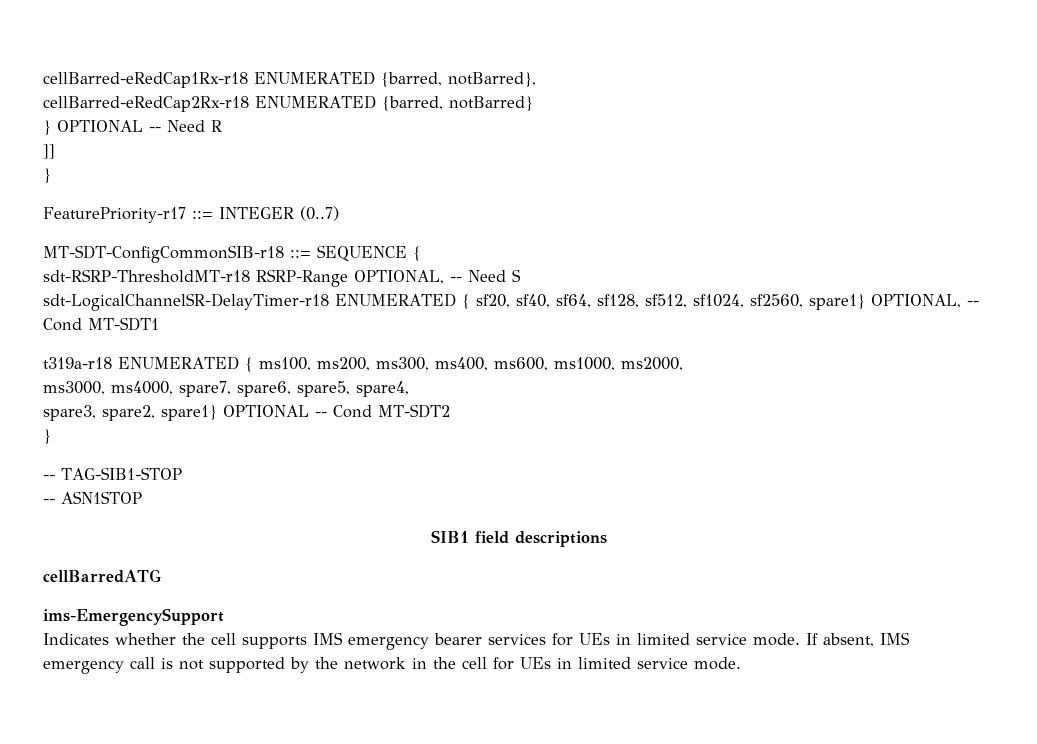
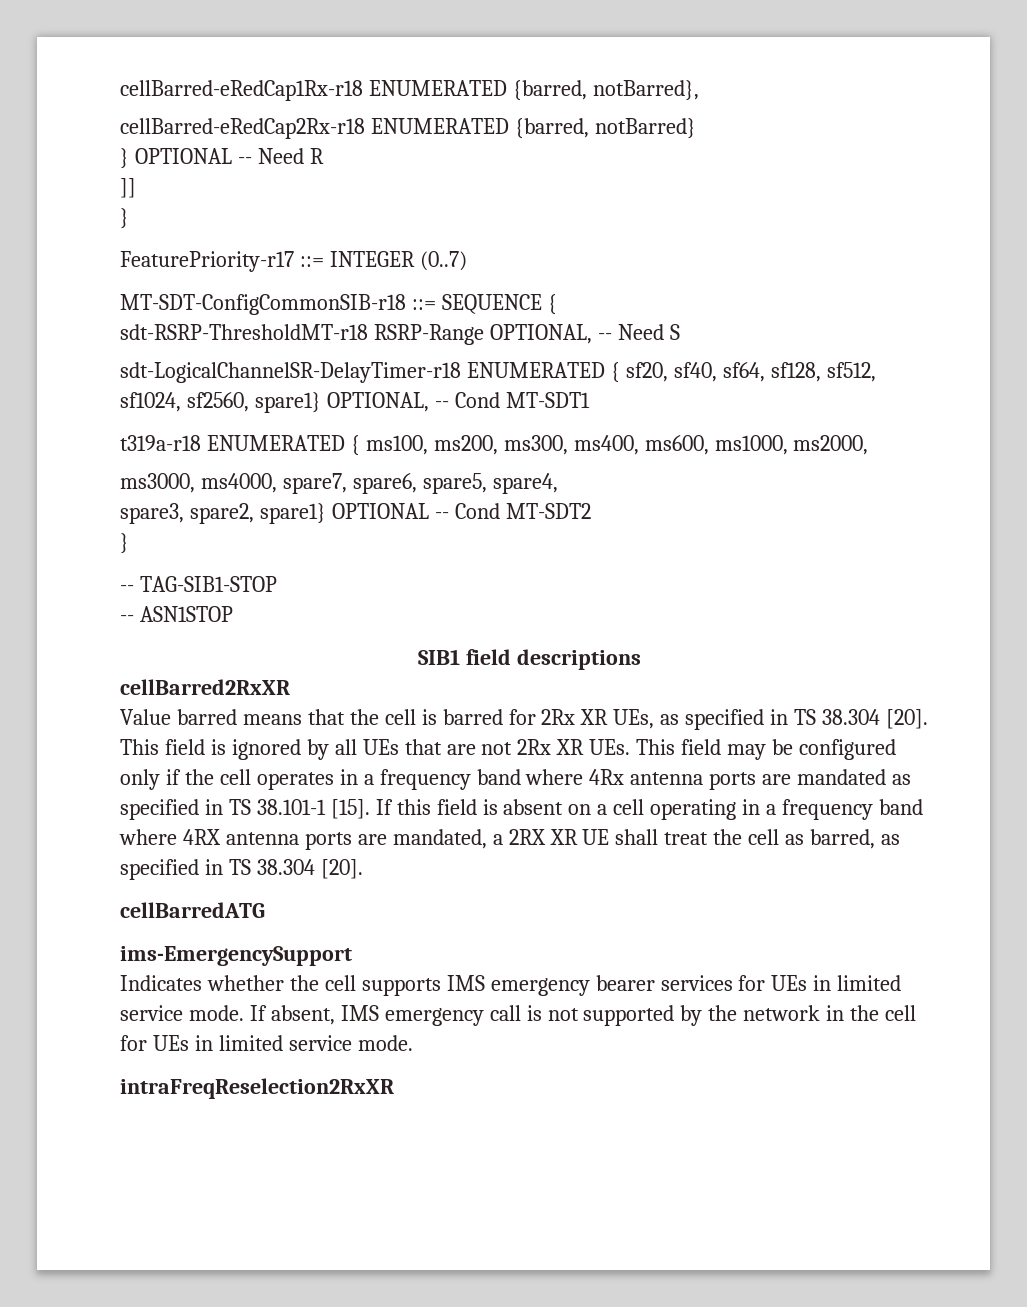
(607, 539) none -> [120,679,290,695] [120,709,928,730] [120,739,896,760] [120,769,912,790] [120,799,923,820] [119,829,901,850] [120,859,363,880] // cellBarred2RxXR // Value barred means that the cell is barred for 2Rx XR UEs, as specified in TS 38.304 [20]. This field is ignored by all UEs that are not 2Rx XR UEs. This field may be configured only if the cell operates in a frequency band where 4Rx antenna ports are mandated as specified in TS 38.101-1 [15]. If this field is absent on a cell operating in a frequency band where 4RX antenna ports are mandated, a 2RX XR UE shall treat the cell as barred, as specified in TS 38.304 [20].
(741, 663) none -> [120,1078,394,1099] // intraFreqReselection2RxXR

